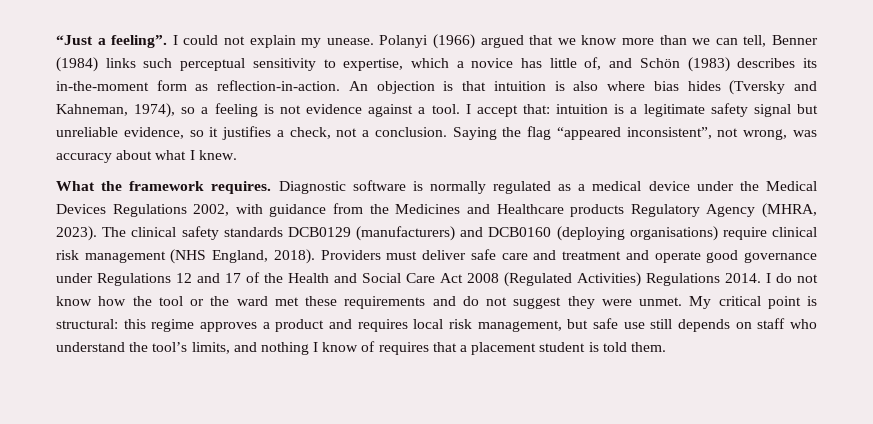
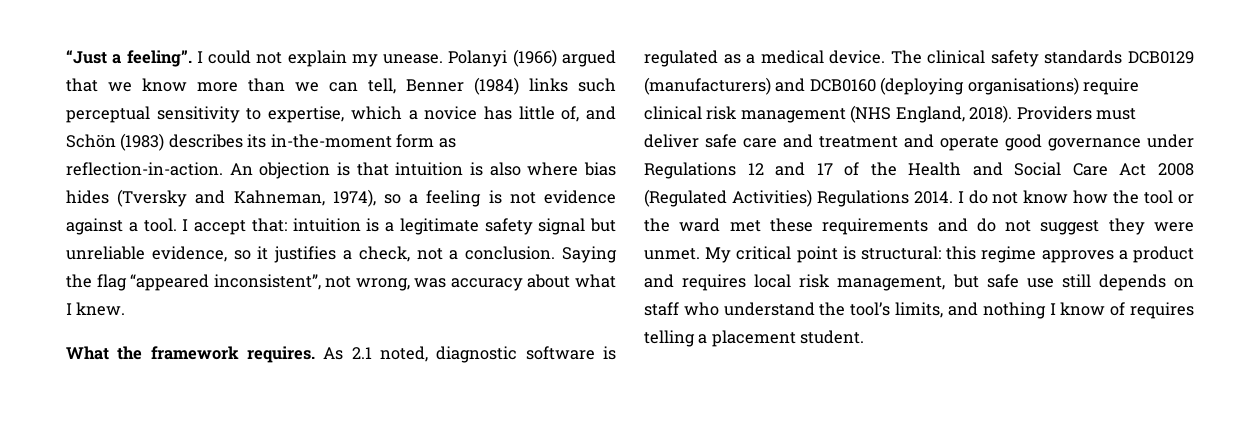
[278,181,346,194] Diagnostic -> [323,346,518,363] As 2.1 noted, diagnostic
[429,181,486,194] normally -> (616, 353) none
[648,181,817,191] [56,203,818,218] [56,226,97,241] device under the Medical Devices Regulations 2002, with guidance from the Medicines and Healthcare products Regulatory Agency (MHRA, 2023). -> [829,50,886,64] device.
[432,342,457,352] that -> [644,330,695,347] telling
[539,342,666,352] student is told them. -> [800,330,865,344] student.

